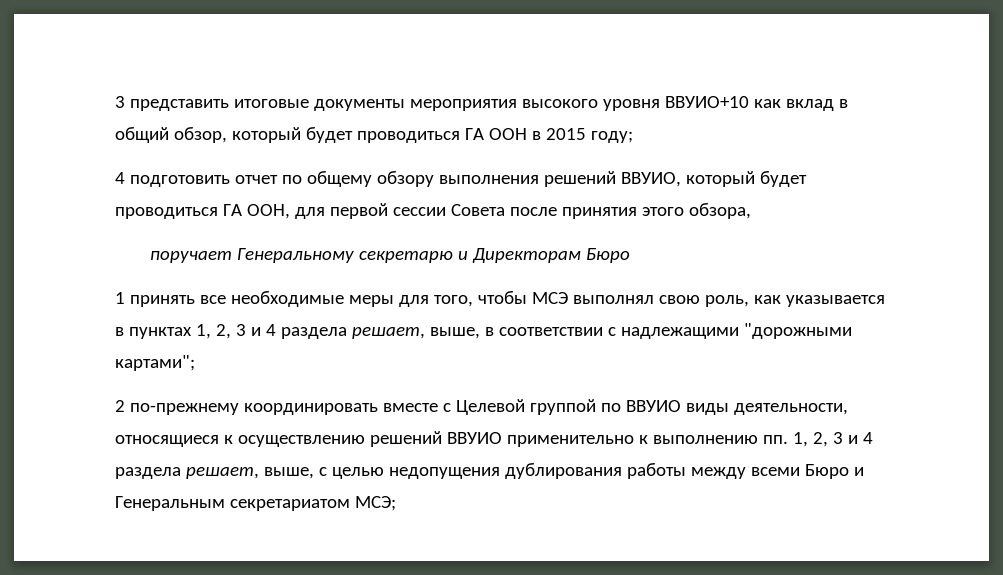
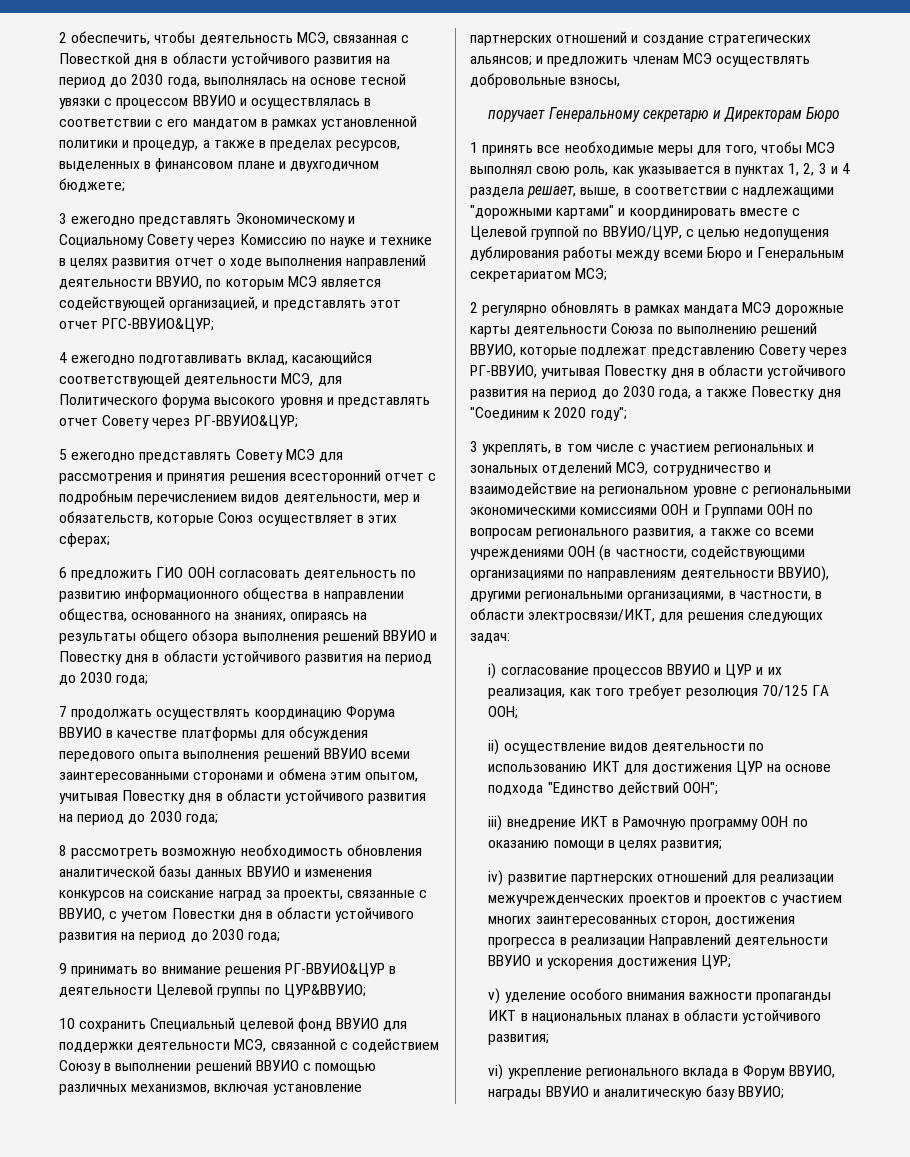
[115,96,848,111] [115,127,633,143] [115,171,807,187] [115,203,751,219] 3 представить итоговые документы мероприятия высокого уровня ВВУИО+10 как вклад в общий обзор, который будет проводиться ГА ООН в 2015 году; // 4 подготовить отчет по общему обзору выполнения решений ВВУИО, который будет проводиться ГА ООН, для первой сессии Совета после принятия этого обзора, -> [59,31,410,45] [59,52,391,67] [59,73,407,88] [59,95,372,109] [59,115,418,130] [59,140,401,151] [59,158,379,172] [59,178,125,192] [59,213,355,227] [59,234,433,248] [59,254,427,269] [59,276,381,290] [59,296,401,311] [59,318,215,332] [59,351,372,365] [59,372,342,387] [59,394,430,408] [59,415,298,429] [59,449,343,463] [59,469,437,484] [59,490,420,505] [59,511,397,526] [59,533,110,547] [59,567,417,581] [59,587,404,602] [59,608,367,623] [59,629,438,644] [59,650,433,665] [59,672,149,685] [59,706,395,720] [59,726,368,741] [59,747,410,762] [59,768,418,783] [59,789,427,804] [59,811,218,825] [59,844,422,859] [59,865,372,879] [59,890,428,901] [59,907,415,922] [59,929,280,943] [59,963,397,977] [59,983,366,998] [59,1017,408,1032] [59,1038,439,1053] [59,1059,377,1074] [59,1084,362,1095] [470,31,811,46] [470,53,810,67] [470,73,621,88] 2 обеспечить, чтобы деятельность МСЭ, связанная с Повесткой дня в области устойчивого развития на период до 2030 года, выполнялась на основе тесной увязки с процессом ВВУИО и осуществлялась в соответствии с его мандатом в рамках установленной политики и процедур, а также в пределах ресурсов, выделенных в финансовом плане и двухгодичном бюджете; // 3 ежегодно представлять Экономическому и Социальному Совету через Комиссию по науке и технике в целях развития отчет о ходе выполнения направлений деятельности ВВУИО, по которым МСЭ является содействующей организацией, и представлять этот отчет РГС-ВВУИО&ЦУР; // 4 ежегодно подготавливать вклад, касающийся соответствующей деятельности МСЭ, для Политического форума высокого уровня и представлять отчет Совету через РГ-ВВУИО&ЦУР; // 5 ежегодно представлять Совету МСЭ для рассмотрения и принятия решения всесторонний отчет с подробным перечислением видов деятельности, мер и обязательств, которые Союз осуществляет в этих сферах; // 6 предложить ГИО ООН согласовать деятельность по развитию информационного общества в направлении общества, основанного на знаниях, опираясь на результаты общего обзора выполнения решений ВВУИО и Повестку дня в области устойчивого развития на период до 2030 года; // 7 продолжать осуществлять координацию Форума ВВУИО в качестве платформы для обсуждения передового опыта выполнения решений ВВУИО всеми заинтересованными сторонами и обмена этим опытом, учитывая Повестку дня в области устойчивого развития на период до 2030 года; // 8 рассмотреть возможную необходимость обновления аналитической базы данных ВВУИО и изменения конкурсов на соискание наград за проекты, связанные с ВВУИО, с учетом Повестки дня в области устойчивого развития на период до 2030 года; // 9 принимать во внимание решения РГ-ВВУИО&ЦУР в деятельности Целевой группы по ЦУР&ВВУИО; // 10 сохранить Специальный целевой фонд ВВУИО для поддержки деятельности МСЭ, связанной с содействием Союзу в выполнении решений ВВУИО с помощью различных механизмов, включая установление партнерских отношений и создание стратегических альянсов; и предложить членам МСЭ осуществлять добровольные взносы,
[115,355,195,371] [115,400,239,415] картами"; // 2 по-прежнему -> [556,205,626,219] картами" и
[625,400,848,415] [115,431,873,447] [115,467,314,479] ВВУИО виды деятельности, относящиеся к осуществлению решений ВВУИО применительно к выполнению пп. 1, 2, 3 и 4 раздела решает, выше, -> [602,226,682,240] ВВУИО/ЦУР,
(396, 503) none -> [470,301,845,316] [470,322,817,337] [470,344,847,358] [470,364,847,379] [470,386,841,400] [470,407,627,421] [470,441,815,455] [470,461,771,476] [470,482,851,497] [470,504,814,518] [470,528,815,539] [470,545,805,561] [470,566,829,582] [470,591,822,602] [470,608,823,623] [470,633,510,643] [488,663,782,679] [488,684,830,699] [488,706,519,719] [488,739,765,755] [488,761,832,775] [488,781,718,795] [488,815,808,831] [488,840,723,851] [488,870,835,886] [488,895,843,906] [488,916,795,927] [488,933,829,948] [488,955,732,969] [488,988,832,1004] [488,1009,822,1024] [488,1034,550,1045] [488,1064,836,1080] [488,1085,785,1100] // 2 регулярно обновлять в рамках мандата МСЭ дорожные карты деятельности Союза по выполнению решений ВВУИО, которые подлежат представлению Совету через РГ-ВВУИО, учитывая Повестку дня в области устойчивого развития на период до 2030 года, а также Повестку дня "Соединим к 2020 году"; // 3 укреплять, в том числе с участием региональных и зональных отделений МСЭ, сотрудничество и взаимодействие на региональном уровне с региональными экономическими комиссиями ООН и Группами ООН по вопросам регионального развития, а также со всеми учреждениями ООН (в частности, содействующими организациями по направлениям деятельности ВВУИО), другими региональными организациями, в частности, в области электросвязи/ИКТ, для решения следующих задач: // i) согласование процессов ВВУИО и ЦУР и их реализация, как того требует резолюция 70/125 ГА ООН; // ii) осуществление видов деятельности по использованию ИКТ для достижения ЦУР на основе подхода "Единство действий ООН"; // iii) внедрение ИКТ в Рамочную программу ООН по оказанию помощи в целях развития; // iv) развитие партнерских отношений для реализации межучрежденческих проектов и проектов с участием многих заинтересованных сторон, достижения прогресса в реализации Направлений деятельности ВВУИО и ускорения достижения ЦУР; // v) уделение особого внимания важности пропаганды ИКТ в национальных планах в области устойчивого развития; // vi) укрепление регионального вклада в Форум ВВУИО, награды ВВУИО и аналитическую базу ВВУИО;

